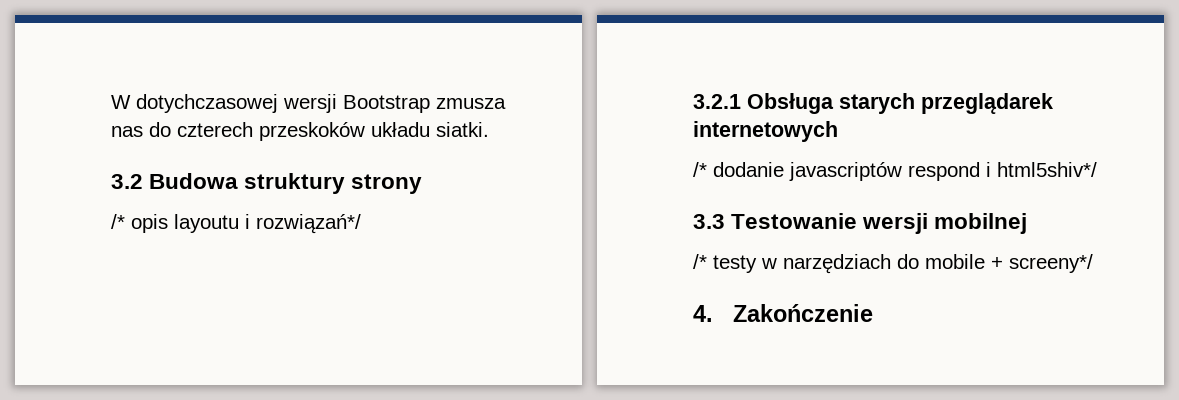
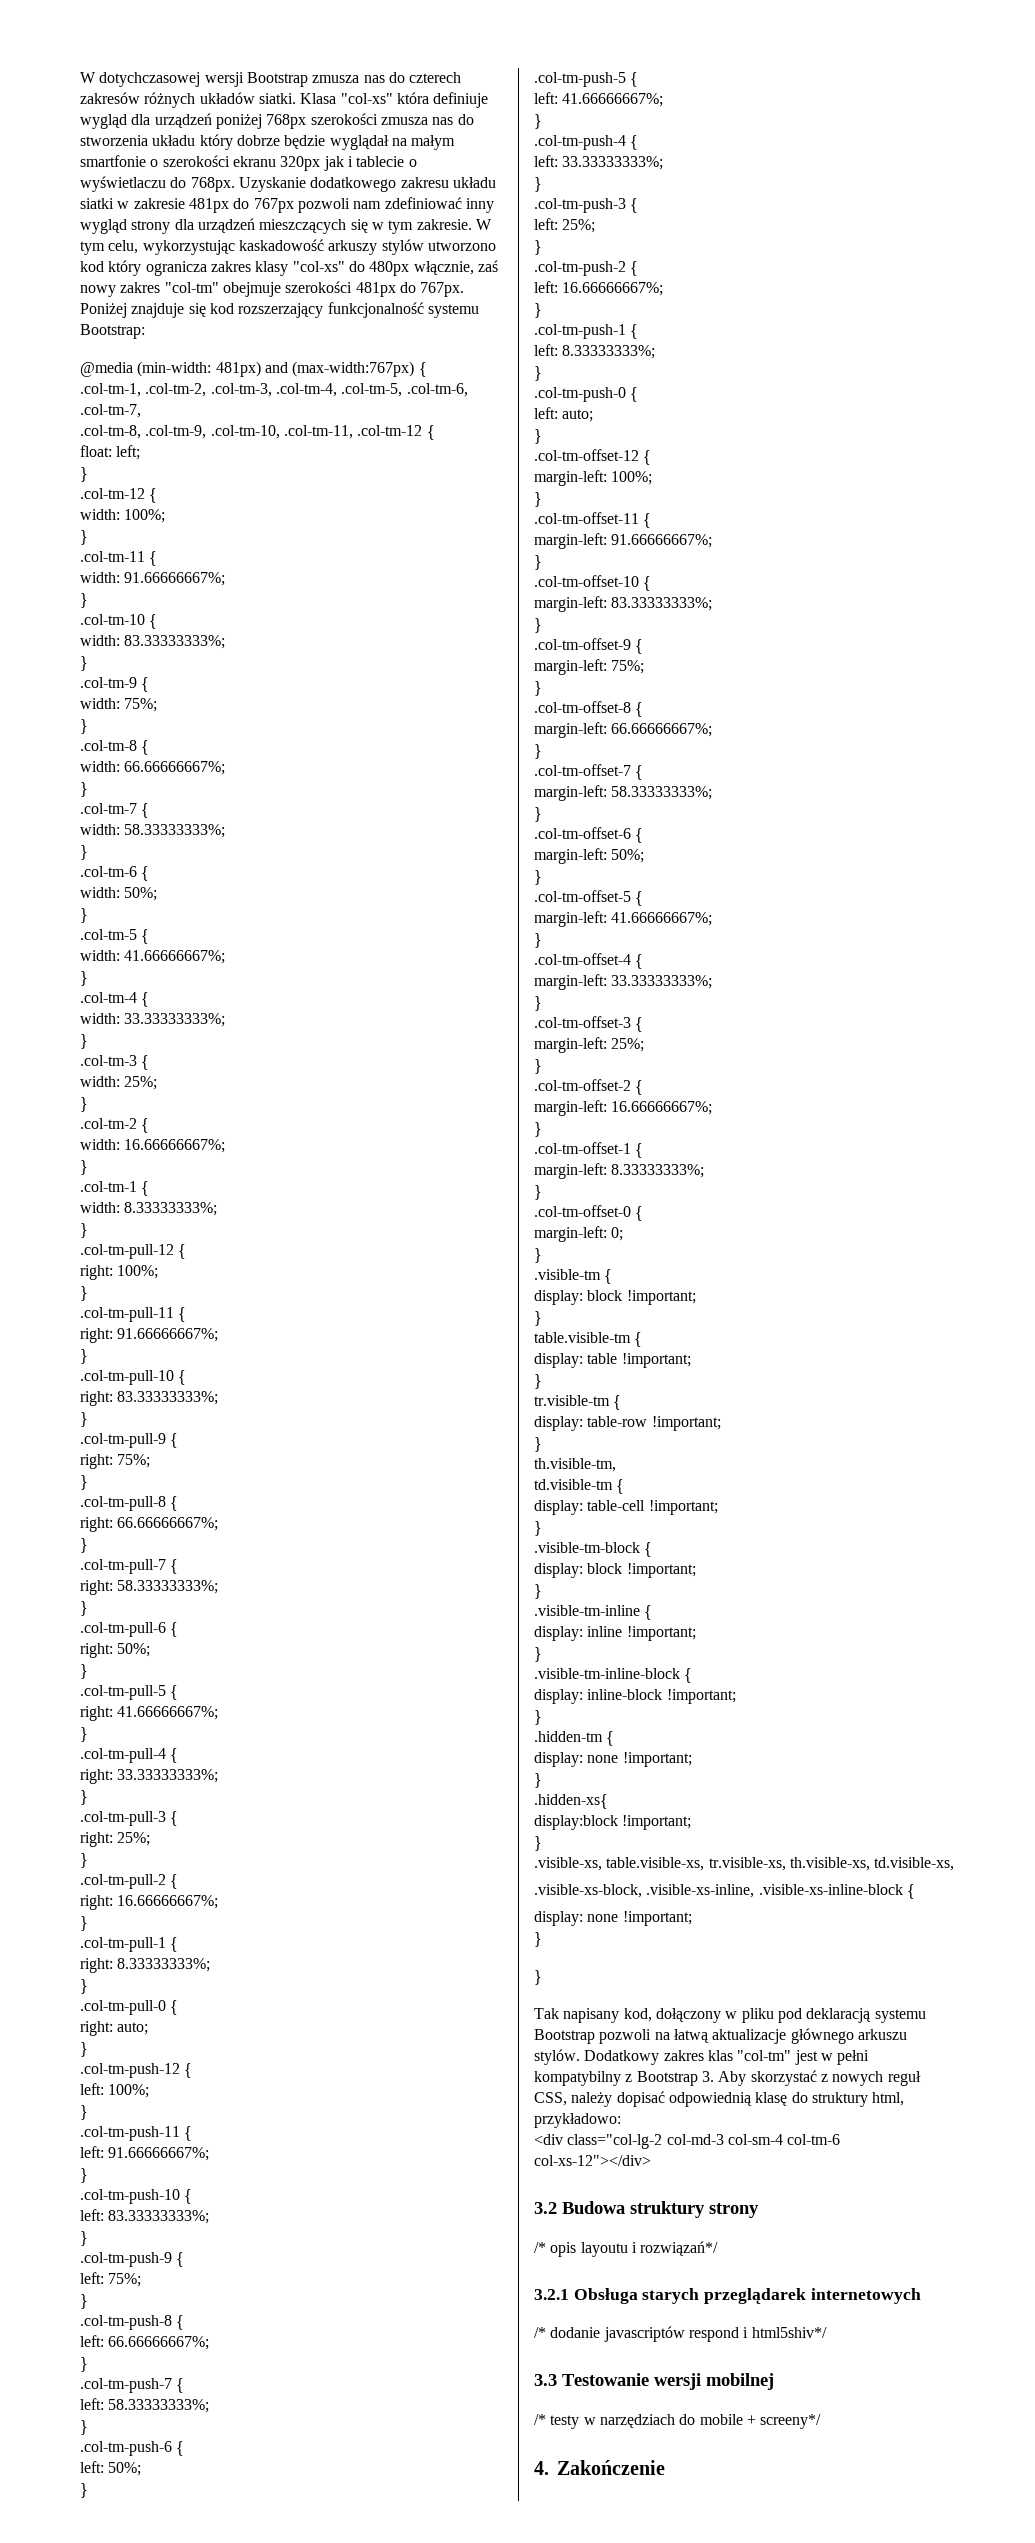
[259,122,489,141] przeskoków układu siatki. -> [80,92,489,108] [80,113,474,129] [80,134,456,150] [80,155,417,171] [80,176,496,192] [80,197,494,213] [80,218,492,234] [80,239,496,255] [80,260,498,276] [80,281,465,297] [80,302,479,318] [80,324,145,339] [80,361,427,377] [80,383,468,397] [80,404,141,418] [80,425,435,440] [80,445,141,460] [80,467,88,482] [80,488,158,503] [80,509,166,523] [80,530,88,545] [80,551,158,566] [80,572,226,586] [80,593,88,608] [80,614,158,629] [80,635,226,649] [80,656,88,671] [80,677,150,692] [80,698,158,712] [80,719,88,734] [80,740,150,755] [80,761,226,775] [80,782,88,797] [80,803,150,818] [80,824,226,838] [80,845,88,860] [80,866,150,881] [80,887,158,901] [80,908,88,923] [80,929,150,944] [80,950,226,964] [80,971,88,986] [80,992,150,1007] [80,1013,226,1027] [80,1034,88,1049] [80,1055,150,1070] [80,1076,158,1090] [80,1097,88,1112] [80,1118,150,1133] [80,1139,226,1153] [80,1160,88,1175] [80,1181,150,1196] [80,1202,218,1216] [80,1223,88,1238] [80,1244,187,1259] [80,1265,159,1280] [80,1286,88,1301] [80,1307,187,1322] [80,1328,219,1343] [80,1349,88,1364] [80,1370,187,1385] [80,1391,219,1406] [80,1412,88,1427] [80,1433,179,1448] [80,1454,151,1469] [80,1475,88,1490] [80,1496,179,1511] [80,1517,219,1532] [80,1538,88,1553] [80,1559,179,1574] [80,1580,219,1595] [80,1601,88,1616] [80,1622,179,1637] [80,1643,151,1658] [80,1664,88,1679] [80,1685,179,1700] [80,1706,219,1721] [80,1727,88,1742] [80,1748,179,1763] [80,1769,219,1784] [80,1790,88,1805] [80,1811,179,1826] [80,1832,151,1847] [80,1853,88,1868] [80,1874,179,1889] [80,1895,219,1910] [80,1916,88,1931] [80,1937,179,1952] [80,1958,211,1973] [80,1979,88,1994] [80,2000,179,2015] [80,2021,149,2036] [80,2042,88,2057] [80,2063,193,2078] [80,2083,150,2098] [80,2105,88,2120] [80,2126,193,2141] [80,2146,210,2161] [80,2168,88,2183] [80,2189,193,2204] [80,2209,210,2224] [80,2231,88,2246] [80,2252,185,2267] [80,2272,142,2287] [80,2294,88,2309] [80,2315,185,2330] [80,2335,210,2350] [80,2357,88,2372] [80,2378,185,2393] [80,2398,210,2413] [80,2420,88,2435] [80,2441,185,2456] [80,2461,142,2476] [80,2483,88,2498] [534,72,639,87] [534,92,664,107] [534,114,542,129] [534,135,639,150] [534,155,664,170] [534,177,542,192] [534,198,639,213] [534,218,596,233] [534,240,542,255] [534,261,639,276] [534,281,664,296] [534,303,542,318] [534,324,639,339] [534,344,656,359] [534,366,542,381] [534,387,639,402] [534,407,594,422] [534,429,542,444] [534,449,652,465] [534,470,653,486] [534,492,542,507] [534,512,652,528] [534,533,713,549] [534,555,542,570] [534,575,652,591] [534,596,713,612] [534,618,542,633] [534,638,644,654] [534,659,645,675] [534,681,542,696] [534,701,644,717] [534,722,713,738] [534,744,542,759] [534,764,644,780] [534,785,713,801] [534,807,542,822] [534,827,644,843] [534,848,645,864] [534,870,542,885] [534,890,644,906] [534,911,713,927] [534,933,542,948] [534,953,644,969] [534,974,713,990] [534,996,542,1011] [534,1016,644,1032] [534,1037,645,1053] [534,1059,542,1074] [534,1079,644,1095] [534,1100,713,1116] [534,1122,542,1137] [534,1142,644,1158] [534,1163,705,1179] [534,1185,542,1200] [534,1205,644,1221] [534,1226,624,1242] [534,1248,542,1263] [534,1269,613,1284] [534,1290,696,1305] [534,1311,542,1326] [534,1332,643,1347] [534,1353,691,1368] [534,1374,542,1389] [534,1395,622,1410] [534,1416,721,1431] [534,1437,542,1452] [534,1458,616,1472] [534,1479,625,1494] [534,1500,718,1515] [534,1521,542,1536] [534,1542,653,1557] [534,1563,696,1578] [534,1584,542,1599] [534,1605,653,1620] [534,1626,696,1641] [534,1647,542,1662] [534,1668,693,1683] [534,1689,736,1704] [534,1710,542,1725] [534,1731,615,1746] [534,1752,692,1767] [534,1773,542,1788] [534,1794,608,1809] [534,1815,692,1830] [534,1836,542,1851] [534,1857,955,1871] [534,1884,915,1899] [534,1911,692,1926] [534,1932,542,1947] [534,1970,542,1985] [534,2008,926,2023] [534,2028,907,2044] [534,2049,870,2065] [534,2070,921,2086] [534,2091,905,2107] [534,2113,621,2128] [534,2134,841,2149] [534,2155,651,2166] zakresów różnych układów siatki. Klasa "col-xs" która definiuje wygląd dla urządzeń poniżej 768px szerokości zmusza nas do stworzenia układu który dobrze będzie wyglądał na małym smartfonie o szerokości ekranu 320px jak i tablecie o wyświetlaczu do 768px. Uzyskanie dodatkowego zakresu układu siatki w zakresie 481px do 767px pozwoli nam zdefiniować inny wygląd strony dla urządzeń mieszczących się w tym zakresie. W tym celu, wykorzystując kaskadowość arkuszy stylów utworzono kod który ogranicza zakres klasy "col-xs" do 480px włącznie, zaś nowy zakres "col-tm" obejmuje szerokości 481px do 767px. Poniżej znajduje się kod rozszerzający funkcjonalność systemu Bootstrap: // @media (min-width: 481px) and (max-width:767px) { // .col-tm-1, .col-tm-2, .col-tm-3, .col-tm-4, .col-tm-5, .col-tm-6, .col-tm-7, // .col-tm-8, .col-tm-9, .col-tm-10, .col-tm-11, .col-tm-12 { // float: left; // } // .col-tm-12 { // width: 100%; // } // .col-tm-11 { // width: 91.66666667%; // } // .col-tm-10 { // width: 83.33333333%; // } // .col-tm-9 { // width: 75%; // } // .col-tm-8 { // width: 66.66666667%; // } // .col-tm-7 { // width: 58.33333333%; // } // .col-tm-6 { // width: 50%; // } // .col-tm-5 { // width: 41.66666667%; // } // .col-tm-4 { // width: 33.33333333%; // } // .col-tm-3 { // width: 25%; // } // .col-tm-2 { // width: 16.66666667%; // } // .col-tm-1 { // width: 8.33333333%; // } // .col-tm-pull-12 { // right: 100%; // } // .col-tm-pull-11 { // right: 91.66666667%; // } // .col-tm-pull-10 { // right: 83.33333333%; // } // .col-tm-pull-9 { // right: 75%; // } // .col-tm-pull-8 { // right: 66.66666667%; // } // .col-tm-pull-7 { // right: 58.33333333%; // } // .col-tm-pull-6 { // right: 50%; // } // .col-tm-pull-5 { // right: 41.66666667%; // } // .col-tm-pull-4 { // right: 33.33333333%; // } // .col-tm-pull-3 { // right: 25%; // } // .col-tm-pull-2 { // right: 16.66666667%; // } // .col-tm-pull-1 { // right: 8.33333333%; // } // .col-tm-pull-0 { // right: auto; // } // .col-tm-push-12 { // left: 100%; // } // .col-tm-push-11 { // left: 91.66666667%; // } // .col-tm-push-10 { // left: 83.33333333%; // } // .col-tm-push-9 { // left: 75%; // } // .col-tm-push-8 { // left: 66.66666667%; // } // .col-tm-push-7 { // left: 58.33333333%; // } // .col-tm-push-6 { // left: 50%; // } // .col-tm-push-5 { // left: 41.66666667%; // } // .col-tm-push-4 { // left: 33.33333333%; // } // .col-tm-push-3 { // left: 25%; // } // .col-tm-push-2 { // left: 16.66666667%; // } // .col-tm-push-1 { // left: 8.33333333%; // } // .col-tm-push-0 { // left: auto; // } // .col-tm-offset-12 { // margin-left: 100%; // } // .col-tm-offset-11 { // margin-left: 91.66666667%; // } // .col-tm-offset-10 { // margin-left: 83.33333333%; // } // .col-tm-offset-9 { // margin-left: 75%; // } // .col-tm-offset-8 { // margin-left: 66.66666667%; // } // .col-tm-offset-7 { // margin-left: 58.33333333%; // } // .col-tm-offset-6 { // margin-left: 50%; // } // .col-tm-offset-5 { // margin-left: 41.66666667%; // } // .col-tm-offset-4 { // margin-left: 33.33333333%; // } // .col-tm-offset-3 { // margin-left: 25%; // } // .col-tm-offset-2 { // margin-left: 16.66666667%; // } // .col-tm-offset-1 { // margin-left: 8.33333333%; // } // .col-tm-offset-0 { // margin-left: 0; // } // .visible-tm { // display: block !important; // } // table.visible-tm { // display: table !important; // } // tr.visible-tm { // display: table-row !important; // } // th.visible-tm, // td.visible-tm { // display: table-cell !important; // } // .visible-tm-block { // display: block !important; // } // .visible-tm-inline { // display: inline !important; // } // .visible-tm-inline-block { // display: inline-block !important; // } // .hidden-tm { // display: none !important; // } // .hidden-xs{ // display:block !important; // } // .visible-xs, table.visible-xs, tr.visible-xs, th.visible-xs, td.visible-xs, // .visible-xs-block, .visible-xs-inline, .visible-xs-inline-block { // display: none !important; // } // } // Tak napisany kod, dołączony w pliku pod deklaracją systemu Bootstrap pozwoli na łatwą aktualizacje głównego arkuszu stylów. Dodatkowy zakres klas "col-tm" jest w pełni kompatybilny z Bootstrap 3. Aby skorzystać z nowych reguł CSS, należy dopisać odpowiednią klasę do struktury html, przykładowo: // <div class="col-lg-2 col-md-3 col-sm-4 col-tm-6 col-xs-12"></div>

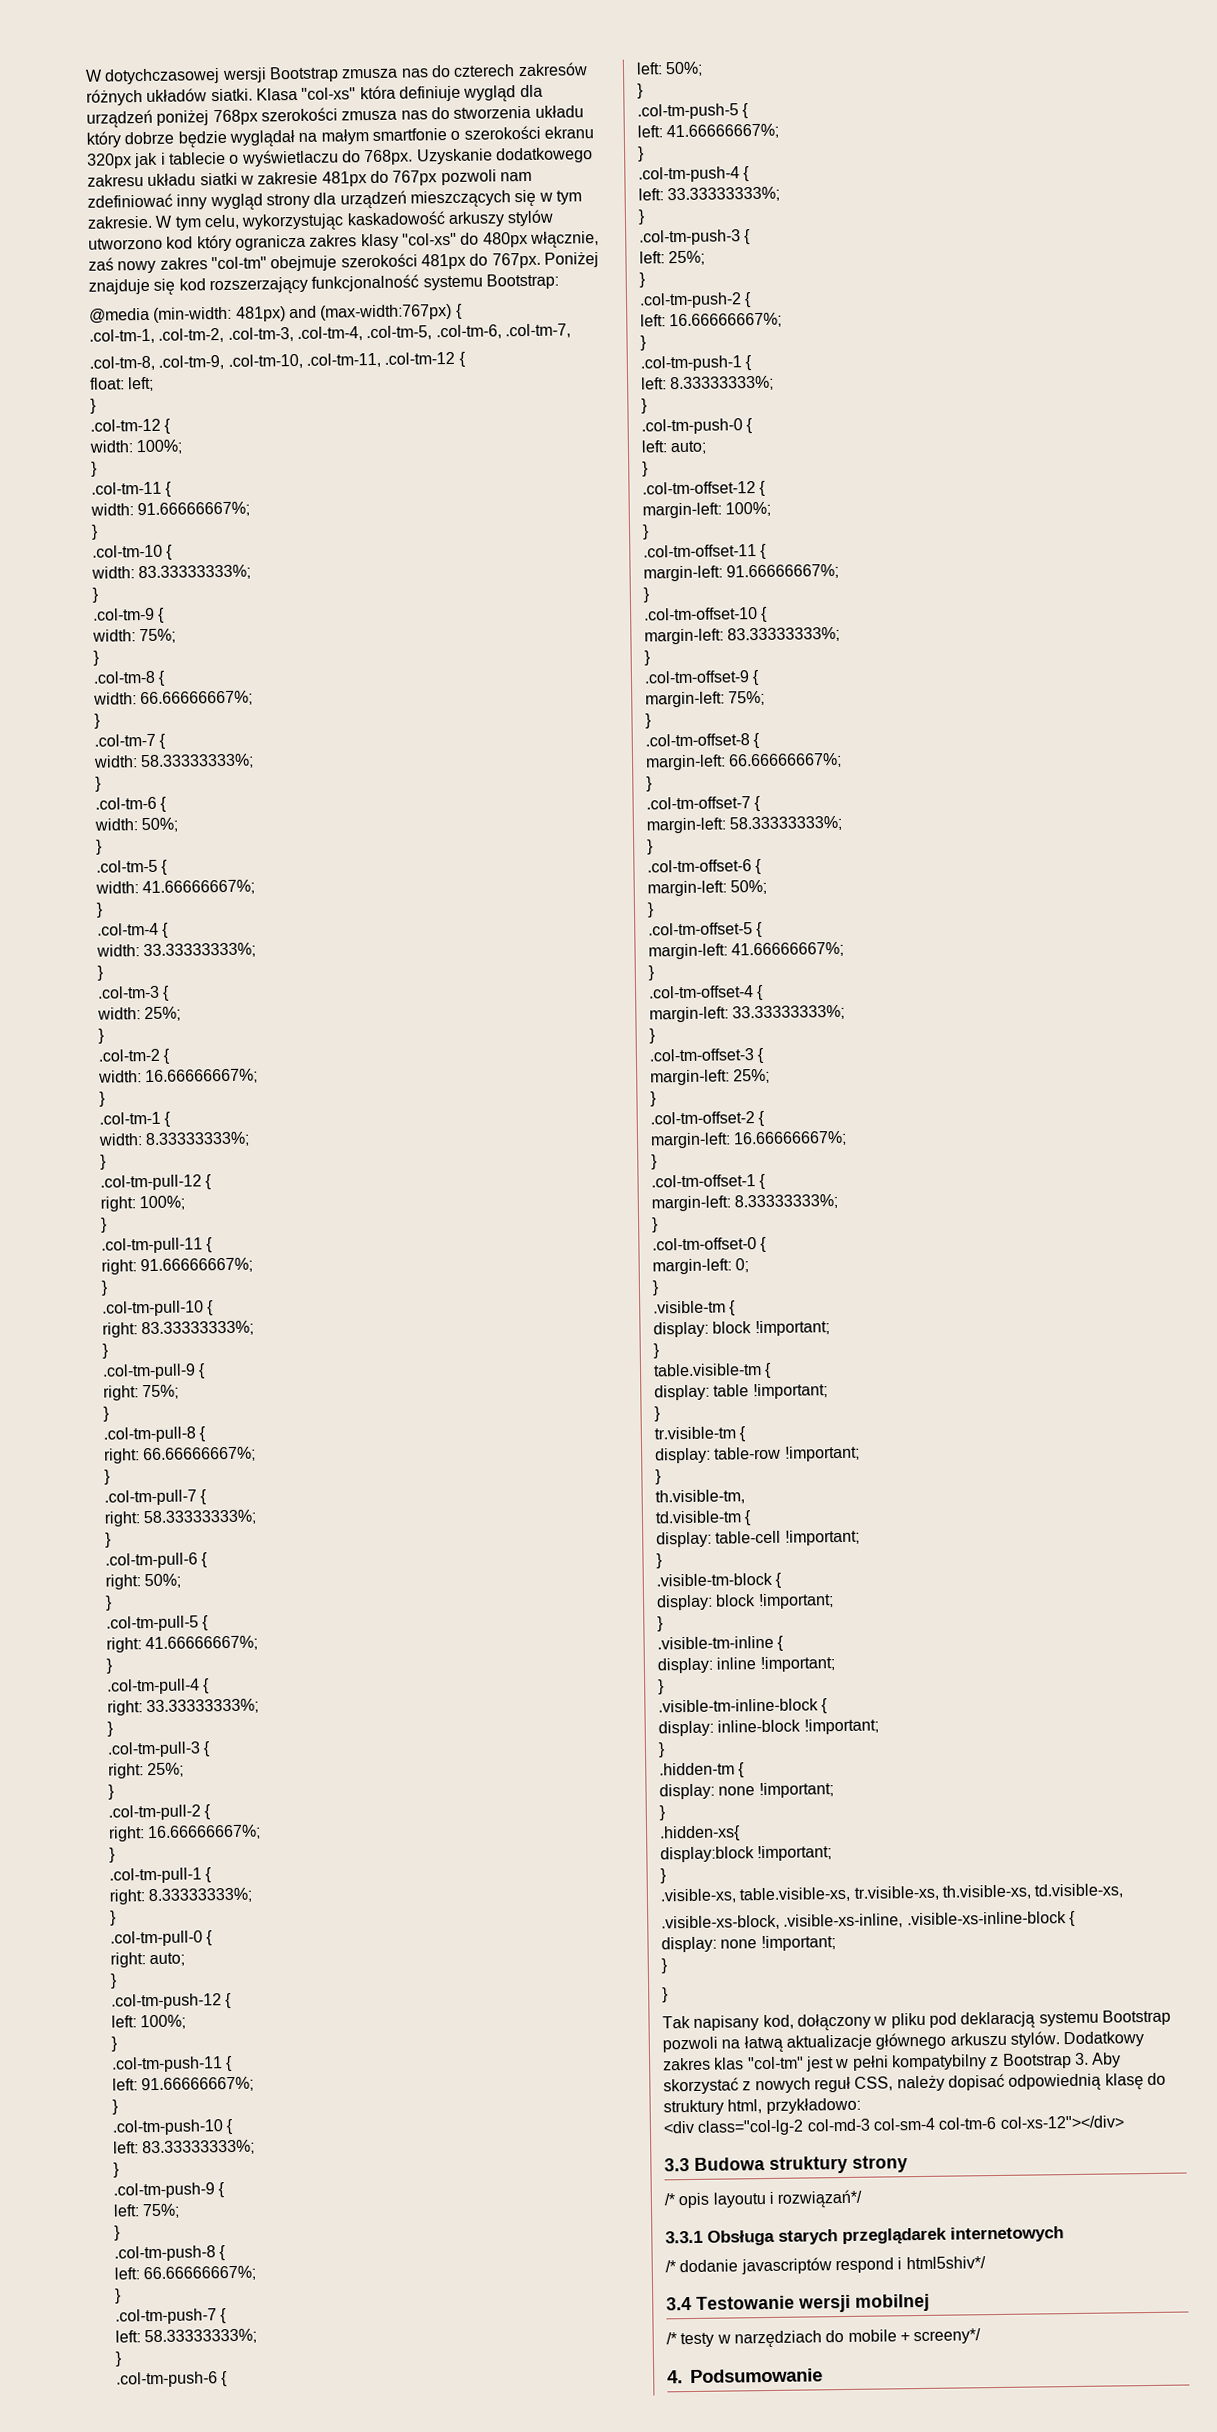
[534,2202,557,2214] 3.2 -> [664,2158,690,2172] 3.3
[534,2289,569,2300] 3.2.1 -> [665,2230,703,2244] 3.3.1
[534,2374,557,2386] 3.3 -> [666,2297,692,2311] 3.4
[557,2460,665,2475] Zakończenie -> [690,2368,823,2384] Podsumowanie

